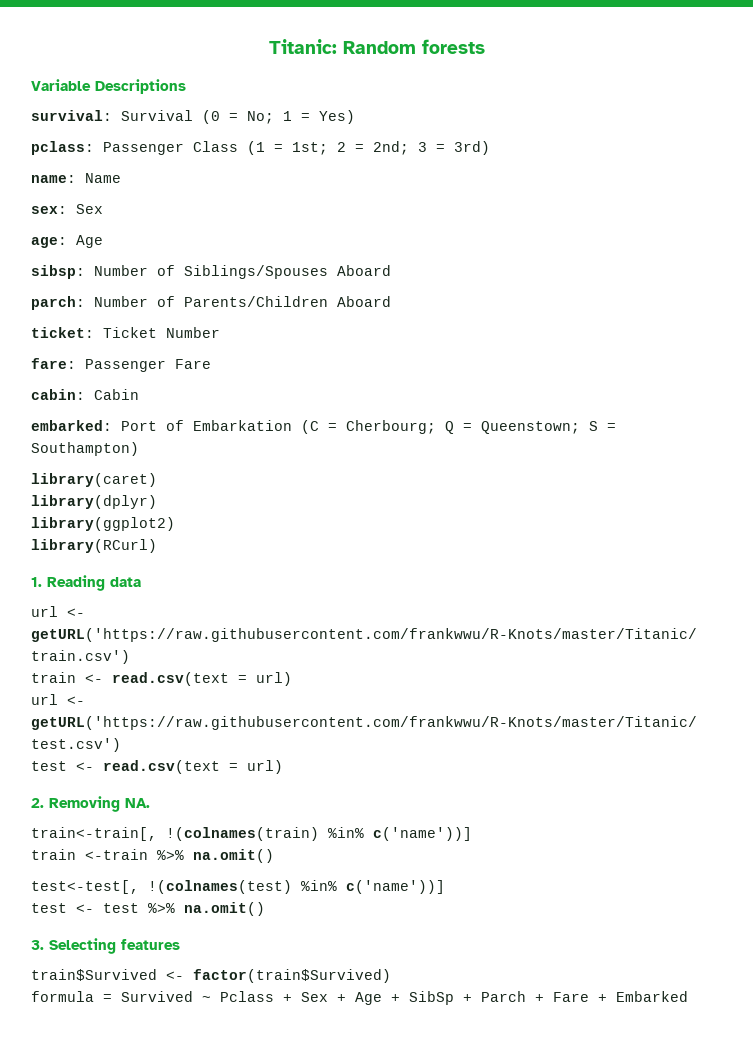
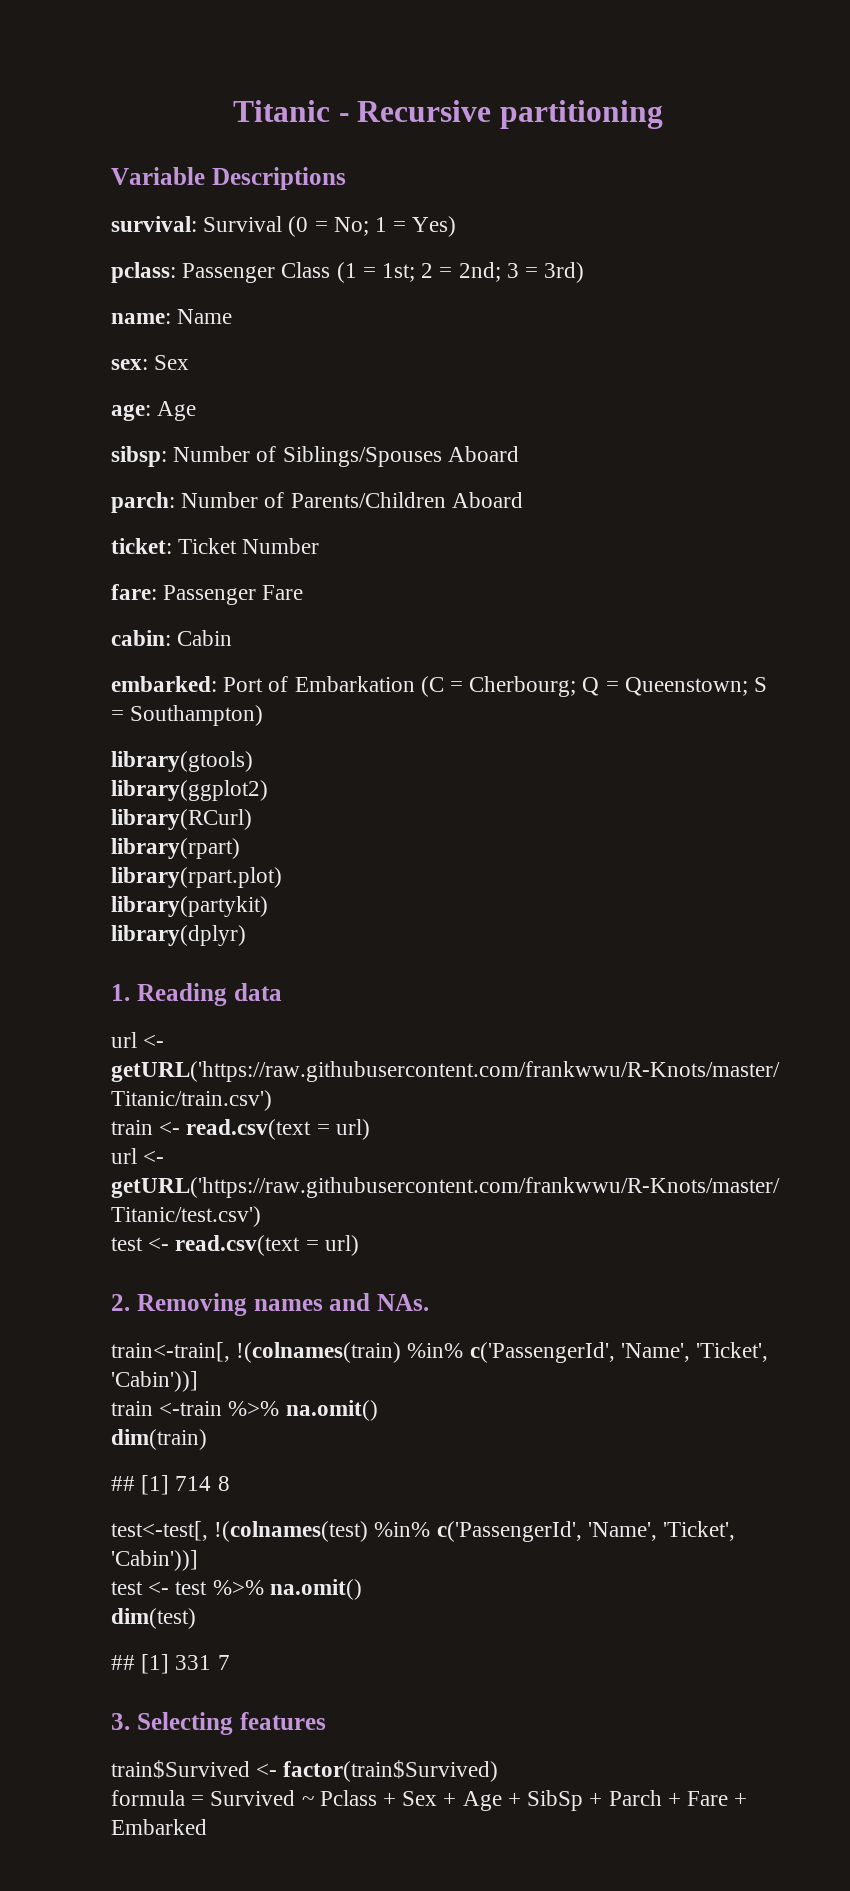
[268,39,485,54] Titanic: Random forests -> [233,100,663,129] Titanic - Recursive partitioning
[31,473,157,487] [31,495,157,509] library(caret) // library(dplyr) -> [111,751,253,772] library(gtools)
(157, 546) none -> [111,838,240,859] [111,867,282,888] [111,896,268,917] [111,925,246,946] // library(rpart) // library(rpart.plot) // library(partykit) // library(dplyr)
[125,798,150,808] NA. -> [253,1293,429,1311] names and NAs.
[373,827,472,841] c('name'))] -> [469,1342,769,1363] [111,1371,198,1392] c('PassengerId', 'Name', 'Ticket', 'Cabin'))]
(274, 856) none -> [111,1429,207,1450] [111,1475,230,1495] // dim(train) // ## [1] 714 8
[346,880,445,894] c('name'))] -> [436,1521,736,1542] [111,1550,198,1571] c('PassengerId', 'Name', 'Ticket', 'Cabin'))]
(265, 909) none -> [111,1608,196,1629] [111,1654,230,1674] // dim(test) // ## [1] 331 7

